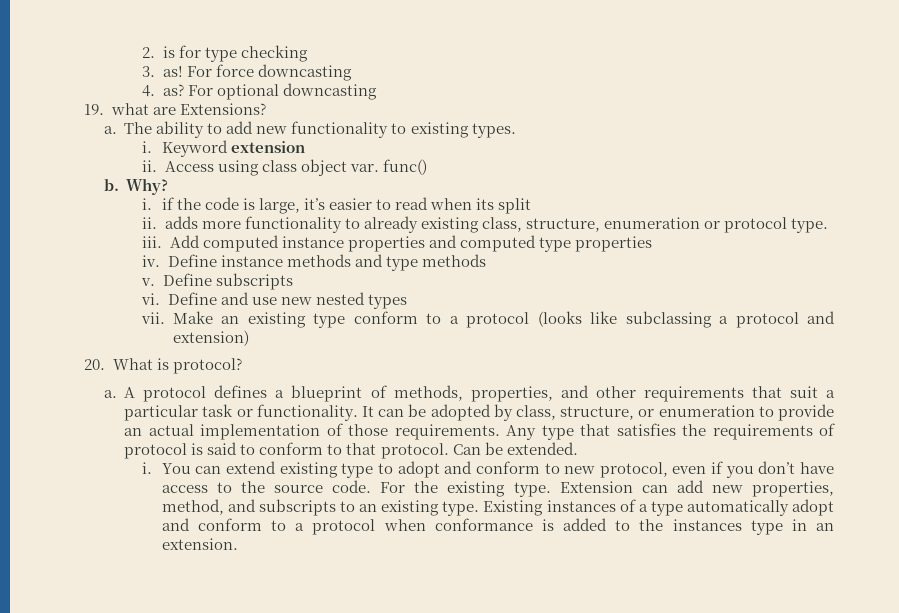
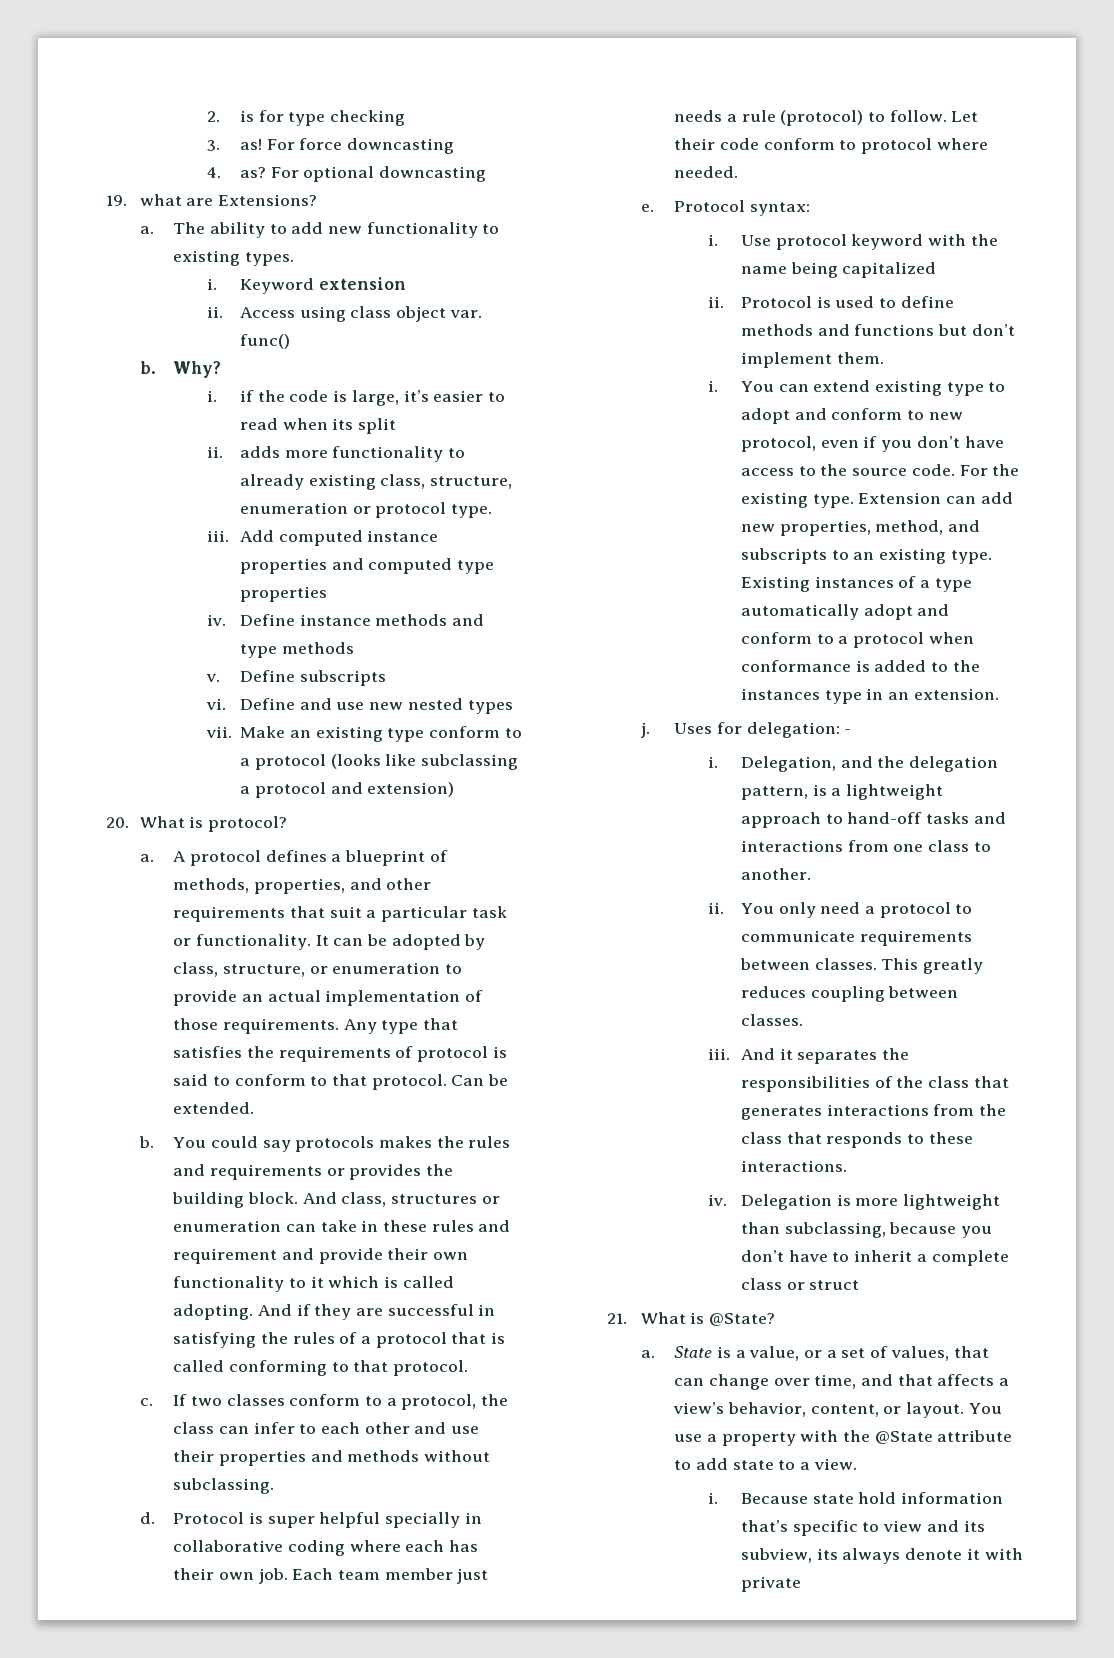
(578, 448) none -> [138,1136,511,1152] [173,1164,454,1180] [172,1192,500,1208] [173,1220,511,1232] [173,1248,469,1264] [173,1276,454,1292] [173,1304,496,1320] [173,1332,506,1348] [173,1360,469,1376] [139,1394,509,1410] [173,1422,480,1434] [173,1450,491,1466] [173,1478,275,1494] [139,1512,482,1528] [173,1540,479,1556] [173,1568,489,1584] [674,110,979,126] [674,138,988,154] [674,166,739,178] [640,200,810,216] [707,234,998,250] [740,262,937,278] [707,296,954,308] [740,324,1015,336] [740,352,884,368] // b. You could say protocols makes the rules and requirements or provides the building block. And class, structures or enumeration can take in these rules and requirement and provide their own functionality to it which is called adopting. And if they are successful in satisfying the rules of a protocol that is called conforming to that protocol. // c. If two classes conform to a protocol, the class can infer to each other and use their properties and methods without subclassing. // d. Protocol is super helpful specially in collaborative coding where each has their own job. Each team member just needs a rule (protocol) to follow. Let their code conform to protocol where needed. // e. Protocol syntax: // i. Use protocol keyword with the name being capitalized // ii. Protocol is used to define methods and functions but don’t implement them.
(238, 544) none -> [640,722,852,738] [707,756,999,772] [740,784,944,800] [740,812,1006,828] [740,840,991,852] [740,868,811,880] [707,902,973,918] [740,930,972,946] [739,958,984,974] [740,986,959,1002] [740,1014,803,1026] [707,1048,910,1064] [740,1076,1009,1092] [740,1104,1007,1120] [740,1132,973,1148] [740,1160,847,1172] [707,1194,1001,1210] [740,1222,993,1238] [740,1250,1009,1266] [740,1278,860,1290] [607,1312,776,1326] [640,1346,989,1361] [674,1374,1010,1390] [673,1402,1002,1418] [674,1430,1013,1446] [674,1458,857,1470] [707,1492,1004,1504] [740,1520,985,1536] [740,1548,1023,1564] [740,1576,801,1592] // j. Uses for delegation: - // i. Delegation, and the delegation pattern, is a lightweight approach to hand-off tasks and interactions from one class to another. // ii. You only need a protocol to communicate requirements between classes. This greatly reduces coupling between classes. // iii. And it separates the responsibilities of the class that generates interactions from the class that responds to these interactions. // iv. Delegation is more lightweight than subclassing, because you don’t have to inherit a complete class or struct // 21. What is @State? // a. State is a value, or a set of values, that can change over time, and that affects a view’s behavior, content, or layout. You use a property with the @State attribute to add state to a view. // i. Because state hold information that’s specific to view and its subview, its always denote it with private

